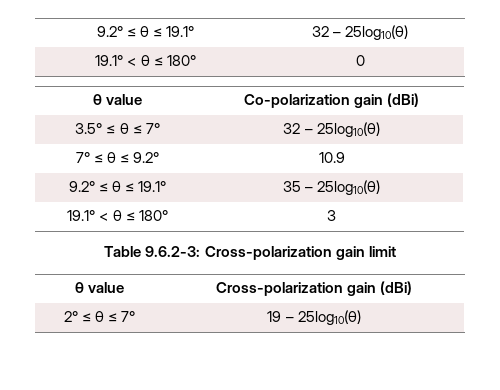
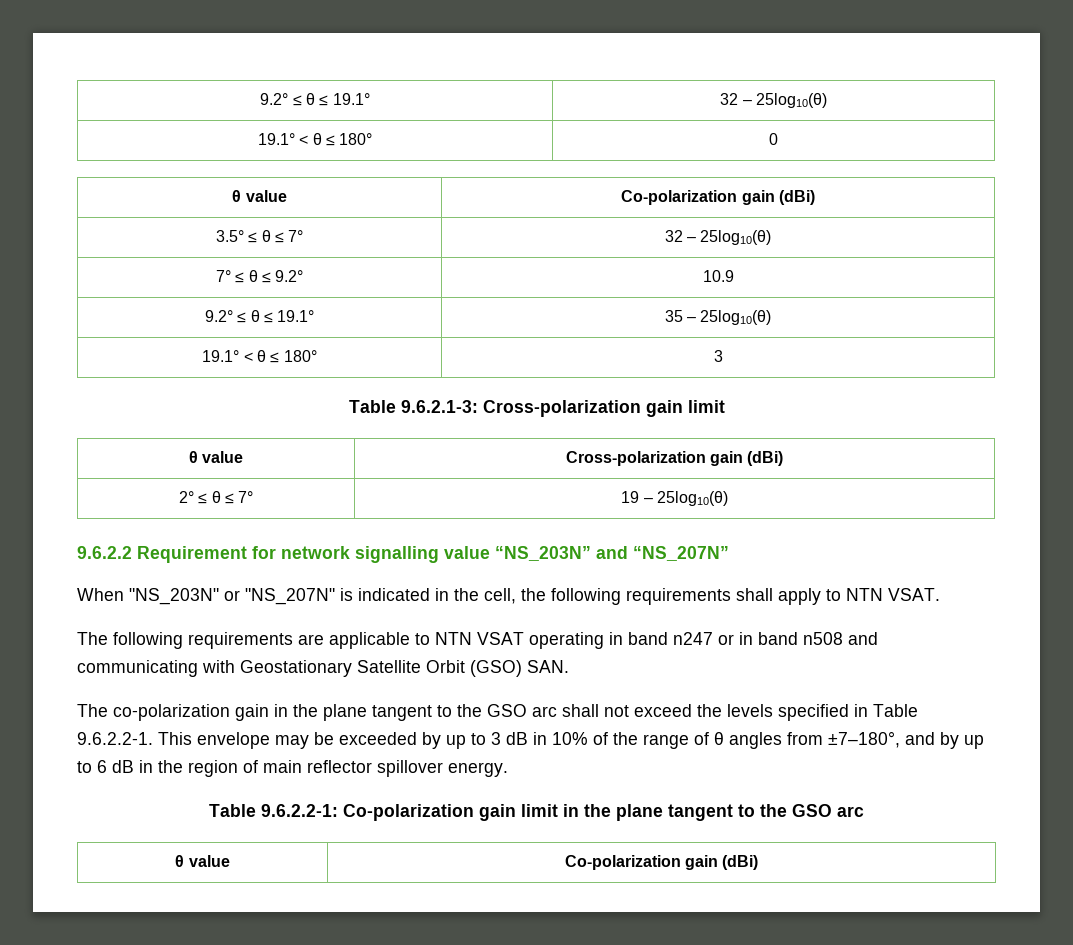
[145,246,201,257] 9.6.2-3: -> [400,400,478,413] 9.6.2.1-3:
(361, 317) none -> [77,546,729,563] [77,588,940,605] [77,632,878,649] [77,660,569,677] [77,704,918,721] [77,731,984,749] [77,760,508,777] [209,804,864,821] [175,855,230,867] [564,855,759,870] // 9.6.2.2 Requirement for network signalling value “NS_203N” and “NS_207N” // When "NS_203N" or "NS_207N" is indicated in the cell, the following requirements shall apply to NTN VSAT. // The following requirements are applicable to NTN VSAT operating in band n247 or in band n508 and communicating with Geostationary Satellite Orbit (GSO) SAN. // The co-polarization gain in the plane tangent to the GSO arc shall not exceed the levels specified in Table 9.6.2.2-1. This envelope may be exceeded by up to 3 dB in 10% of the range of θ angles from ±7–180°, and by up to 6 dB in the region of main reflector spillover energy. // Table 9.6.2.2-1: Co-polarization gain limit in the plane tangent to the GSO arc // θ value | Co-polarization gain (dBi)

